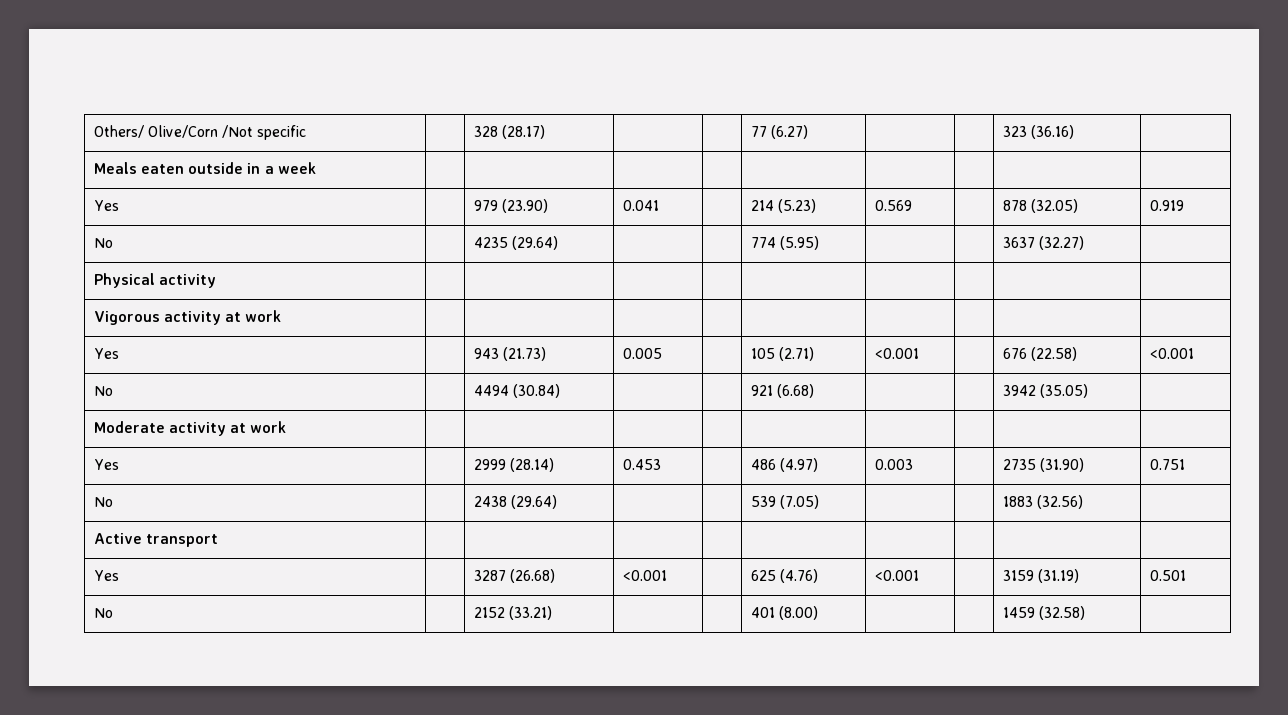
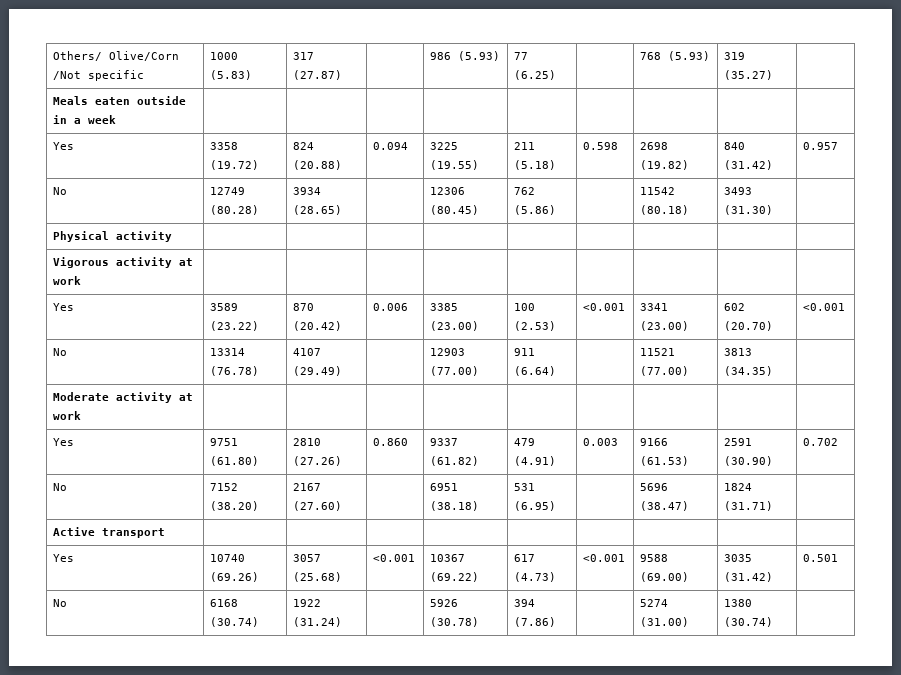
[473,125,546,139] [750,125,809,139] [1002,125,1075,139] | 328 (28.17) | | | 77 (6.27) | | | 323 (36.16) -> [210,52,239,60] [210,70,253,80] [293,52,315,60] [293,70,343,80] [430,51,501,61] [514,52,529,60] [514,70,557,80] [640,51,711,61] [724,52,746,60] [724,70,774,80] 1000 (5.83) | 317 (27.87) | | 986 (5.93) | 77 (6.25) | | 768 (5.93) | 319 (35.27)
[473,199,549,213] [622,200,659,211] [750,199,817,213] [874,200,912,211] [1002,199,1079,213] [1149,200,1184,211] [93,238,113,248] [473,236,559,250] [750,236,820,250] [1002,236,1085,250] | 979 (23.90) | 0.041 | | 214 (5.23) | 0.569 | | 878 (32.05) | 0.919 // No | | 4235 (29.64) | | | 774 (5.95) | | | 3637 (32.27) -> [210,142,239,150] [210,160,260,170] [293,142,315,150] [293,160,343,170] [373,142,409,150] [430,142,459,150] [430,160,480,170] [514,142,536,150] [514,160,557,170] [583,142,619,150] [640,142,669,150] [640,160,690,170] [724,142,746,150] [724,160,774,170] [803,142,839,150] [53,187,68,195] [210,187,246,195] [210,205,260,215] [293,187,322,195] [293,205,343,215] [430,187,466,195] [430,205,480,215] [514,187,536,195] [514,205,557,215] [640,187,676,195] [640,205,690,215] [724,187,753,195] [724,205,774,215] 3358 (19.72) | 824 (20.88) | 0.094 | 3225 (19.55) | 211 (5.18) | 0.598 | 2698 (19.82) | 840 (31.42) | 0.957 // No | 12749 (80.28) | 3934 (28.65) | | 12306 (80.45) | 762 (5.86) | | 11542 (80.18) | 3493 (31.30)
[473,347,547,361] [622,348,662,359] [750,347,815,361] [874,348,919,359] [1002,347,1078,361] [1149,348,1194,359] [93,386,113,396] [473,384,561,398] [750,384,815,398] [1002,384,1089,398] | 943 (21.73) | 0.005 | | 105 (2.71) | <0.001 | | 676 (22.58) | <0.001 // No | | 4494 (30.84) | | | 921 (6.68) | | | 3942 (35.05) -> [210,303,239,311] [210,321,260,331] [293,303,315,311] [293,321,343,331] [373,303,409,311] [430,303,459,311] [430,321,480,331] [514,303,536,311] [514,321,557,331] [583,303,626,311] [640,303,669,311] [640,321,690,331] [724,303,746,311] [724,321,774,331] [803,303,846,311] [53,348,68,356] [210,348,246,356] [210,366,260,376] [293,348,322,356] [293,366,343,376] [430,348,466,356] [430,366,480,376] [514,348,536,356] [514,366,557,376] [640,348,676,356] [640,366,690,376] [724,348,753,356] [724,366,774,376] 3589 (23.22) | 870 (20.42) | 0.006 | 3385 (23.00) | 100 (2.53) | <0.001 | 3341 (23.00) | 602 (20.70) | <0.001 // No | 13314 (76.78) | 4107 (29.49) | | 12903 (77.00) | 911 (6.64) | | 11521 (77.00) | 3813 (34.35)
[473,458,555,472] [622,459,661,470] [750,458,819,472] [874,459,913,470] [1002,458,1085,472] [1149,459,1185,470] [93,497,113,507] [473,495,558,509] [750,495,820,509] [1002,495,1084,509] [93,533,219,547] [93,570,119,581] [473,569,556,583] [622,570,667,581] [750,569,819,583] [874,570,919,581] [1002,569,1080,583] [1149,570,1186,581] [93,608,113,618] [473,606,553,620] [750,606,819,620] [1002,606,1086,620] | 2999 (28.14) | 0.453 | | 486 (4.97) | 0.003 | | 2735 (31.90) | 0.751 // No | | 2438 (29.64) | | | 539 (7.05) | | | 1883 (32.56) | // Active transport | | | | | | | | | // Yes | | 3287 (26.68) | <0.001 | | 625 (4.76) | <0.001 | | 3159 (31.19) | 0.501 // No | | 2152 (33.21) | | | 401 (8.00) | | | 1459 (32.58) -> [210,438,239,446] [210,456,260,466] [293,438,322,446] [293,456,343,466] [373,438,409,446] [430,438,459,446] [430,456,480,466] [514,438,536,446] [514,456,557,466] [583,438,619,446] [640,438,669,446] [640,456,690,466] [724,438,753,446] [724,456,774,466] [803,438,839,446] [53,483,68,491] [210,483,239,491] [210,501,260,511] [293,483,322,491] [293,501,343,511] [430,483,459,491] [430,501,480,511] [514,483,536,491] [514,501,557,511] [640,483,669,491] [640,501,690,511] [724,483,753,491] [724,501,774,511] [53,527,166,538] [53,554,75,562] [210,554,246,562] [210,572,260,582] [293,554,322,562] [293,572,343,582] [373,554,416,562] [430,554,466,562] [430,572,480,582] [514,554,536,562] [514,572,557,582] [583,554,626,562] [640,554,669,562] [640,572,690,582] [724,554,753,562] [724,572,774,582] [803,554,839,562] [53,599,68,607] [210,599,239,607] [210,617,260,627] [293,599,322,607] [293,617,343,627] [430,599,459,607] [430,617,480,627] [514,599,536,607] [514,617,557,627] [640,599,669,607] [640,617,690,627] [724,599,753,607] [724,617,774,627] 9751 (61.80) | 2810 (27.26) | 0.860 | 9337 (61.82) | 479 (4.91) | 0.003 | 9166 (61.53) | 2591 (30.90) | 0.702 // No | 7152 (38.20) | 2167 (27.60) | | 6951 (38.18) | 531 (6.95) | | 5696 (38.47) | 1824 (31.71) | // Active transport | | | | | | | | | // Yes | 10740 (69.26) | 3057 (25.68) | <0.001 | 10367 (69.22) | 617 (4.73) | <0.001 | 9588 (69.00) | 3035 (31.42) | 0.501 // No | 6168 (30.74) | 1922 (31.24) | | 5926 (30.78) | 394 (7.86) | | 5274 (31.00) | 1380 (30.74)

